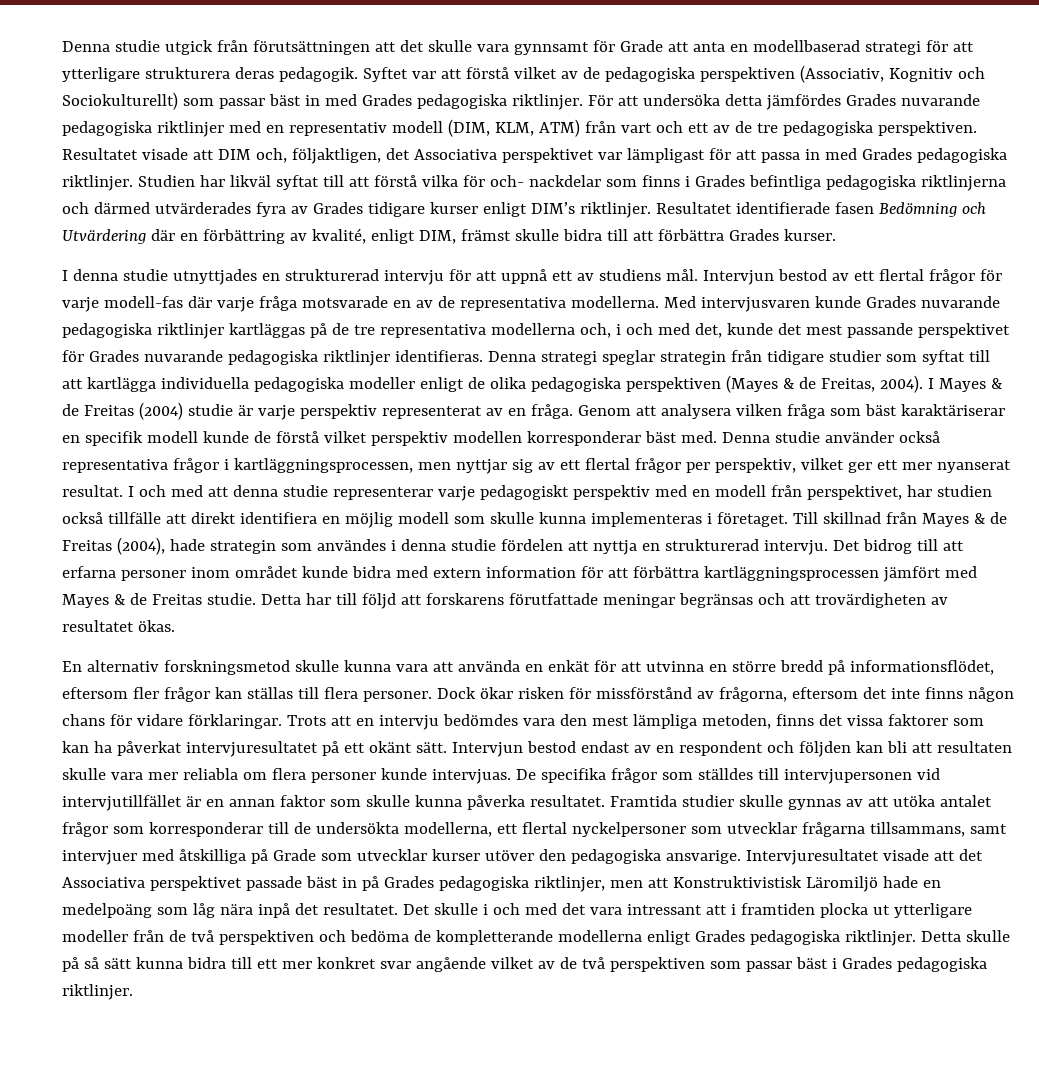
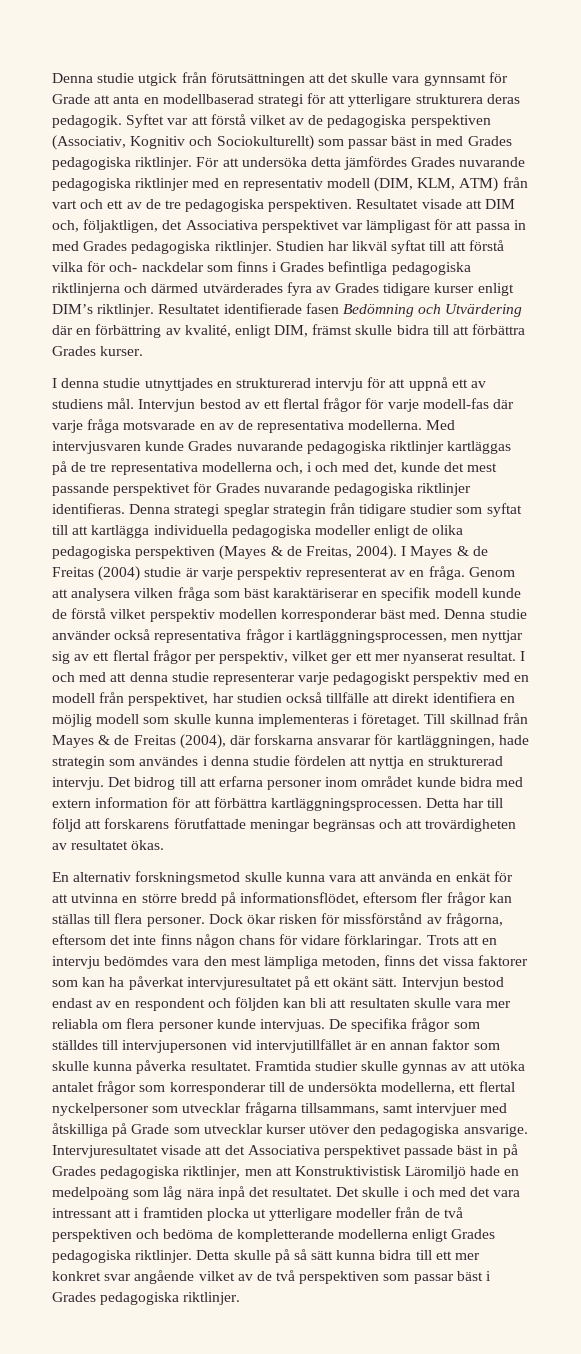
(165, 546) none -> [229,734,495,748] där forskarna ansvarar för kartläggningen,
[703,566,977,582] [62,593,256,608] kartläggningsprocessen jämfört med Mayes & de Freitas studie. -> [270,798,422,811] kartläggningsprocessen.

